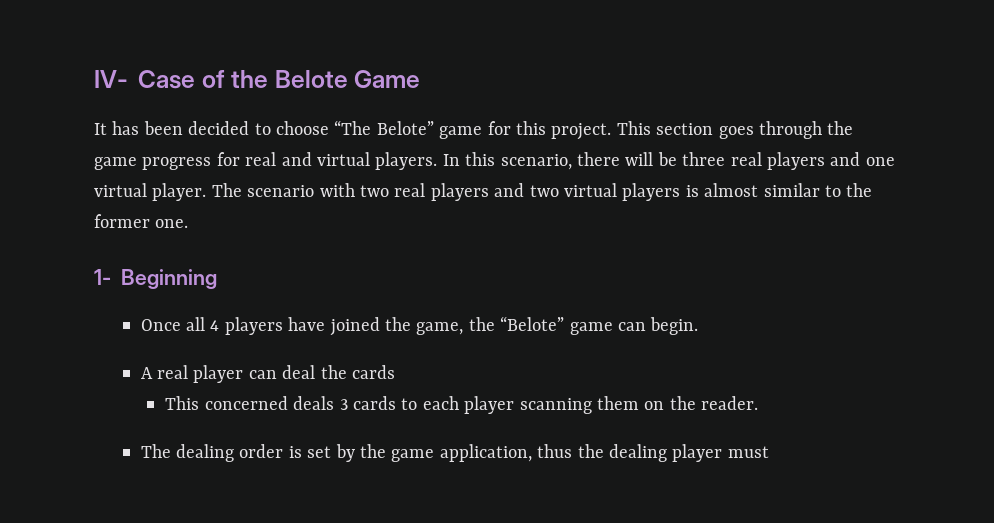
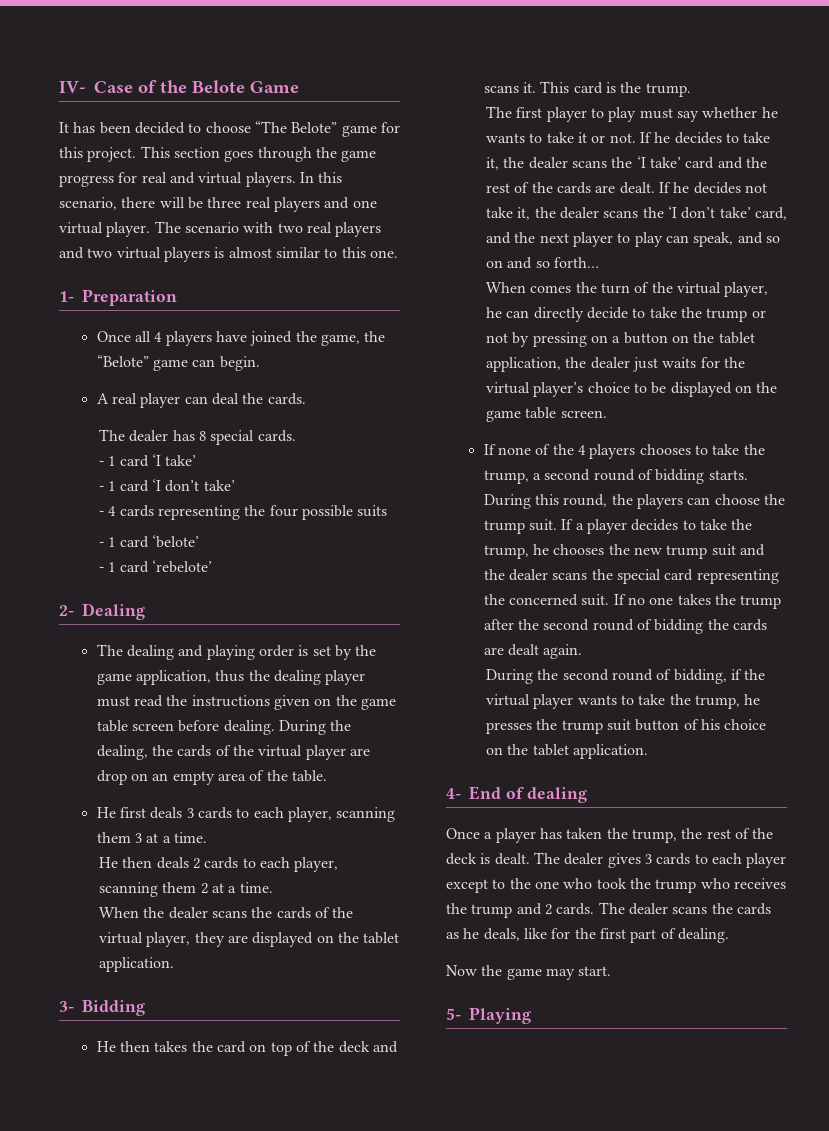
[846,183,873,197] [94,214,150,228] the former -> [341,247,366,258] this
[121,269,217,289] Beginning -> [82,289,177,306] Preparation
[352,365,396,379] [165,396,759,414] cards // This concerned deals 3 cards to each player scanning them on the reader. -> [267,393,306,405] [99,429,296,445] [99,454,197,467] [99,479,235,492] [99,505,388,520] [99,535,200,548] [99,560,213,573] [59,603,145,620] cards. // The dealer has 8 special cards. // - 1 card ‘I take’ // - 1 card ‘I don’t take’ // - 4 cards representing the four possible suits // - 1 card ‘belote’ // - 1 card ‘rebelote’ // 2- Dealing
(235, 453) none -> [178,645,255,660] and playing
(769, 452) none -> [133,695,396,710] [96,720,352,735] [96,745,370,760] [96,770,327,785] [96,807,396,822] [96,832,207,843] [99,857,339,872] [99,882,273,897] [99,907,354,919] [99,932,400,947] [99,957,175,972] [59,1000,145,1016] [96,1041,398,1056] [483,81,691,97] [486,106,778,122] [486,132,771,144] [486,156,767,170] [486,182,767,194] [486,206,787,220] [486,232,780,247] [486,257,600,269] [486,282,769,297] [486,307,766,322] [486,332,755,347] [486,357,745,372] [486,382,778,397] [486,407,607,422] [483,444,765,459] [483,469,748,484] [483,494,785,509] [483,519,753,534] [483,544,765,559] [483,569,779,584] [483,594,782,609] [483,619,767,634] [483,644,583,659] [486,669,766,684] [486,694,761,709] [486,719,767,734] [486,744,649,759] [446,786,588,803] [446,828,774,843] [446,852,787,868] [446,878,786,893] [446,902,771,918] [446,928,729,943] [446,965,612,980] [446,1007,531,1024] read the instructions given on the game table screen before dealing. During the dealing, the cards of the virtual player are drop on an empty area of the table. // He first deals 3 cards to each player, scanning them 3 at a time. // He then deals 2 cards to each player, scanning them 2 at a time. // When the dealer scans the cards of the virtual player, they are displayed on the tablet application. // 3- Bidding // He then takes the card on top of the deck and scans it. This card is the trump. // The first player to play must say whether he wants to take it or not. If he decides to take it, the dealer scans the ‘I take’ card and the rest of the cards are dealt. If he decides not take it, the dealer scans the ‘I don’t take’ card, and the next player to play can speak, and so on and so forth… // When comes the turn of the virtual player, he can directly decide to take the trump or not by pressing on a button on the tablet application, the dealer just waits for the virtual player’s choice to be displayed on the game table screen. // If none of the 4 players chooses to take the trump, a second round of bidding starts. During this round, the players can choose the trump suit. If a player decides to take the trump, he chooses the new trump suit and the dealer scans the special card representing the concerned suit. If no one takes the trump after the second round of bidding the cards are dealt again. // During the second round of bidding, if the virtual player wants to take the trump, he presses the trump suit button of his choice on the tablet application. // 4- End of dealing // Once a player has taken the trump, the rest of the deck is dealt. The dealer gives 3 cards to each player except to the one who took the trump who receives the trump and 2 cards. The dealer scans the cards as he deals, like for the first part of dealing. // Now the game may start. // 5- Playing

